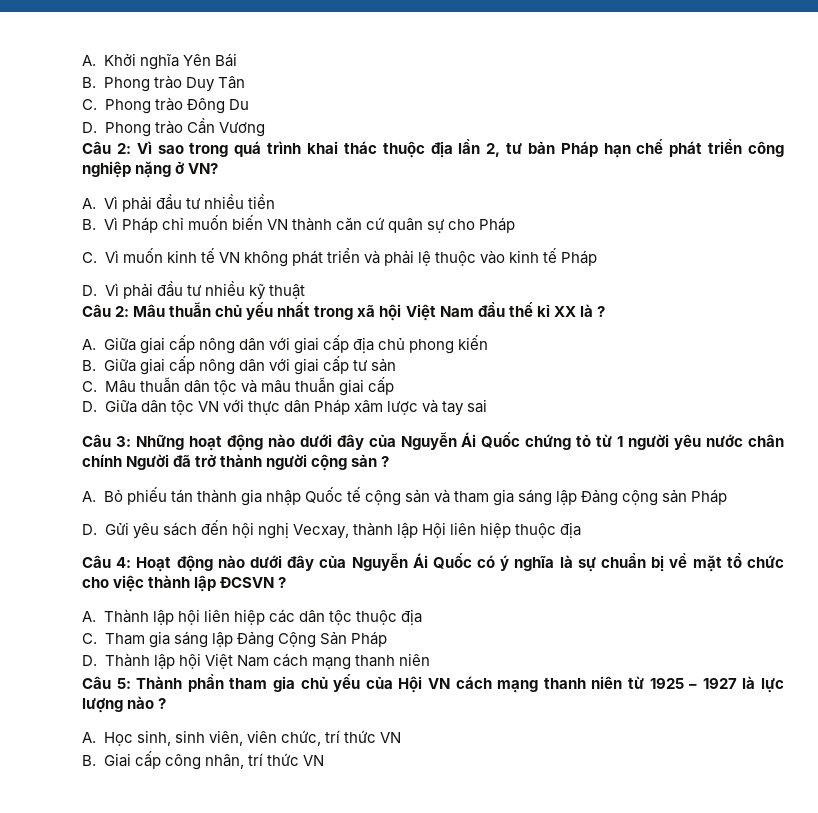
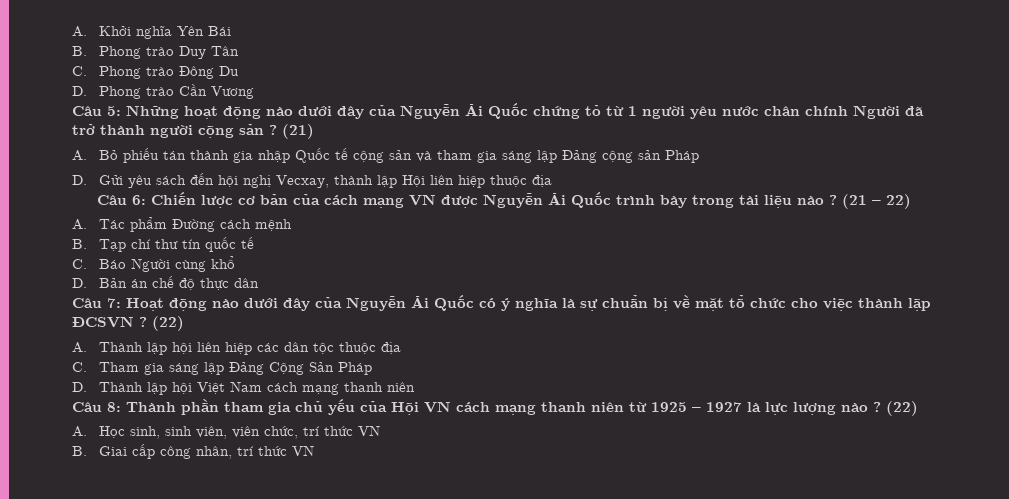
[116,139,785,158] [82,161,219,178] [82,194,275,212] [82,215,516,233] [82,248,598,267] [82,281,305,300] [82,302,605,321] [82,335,489,354] [82,356,396,375] [82,377,394,396] [82,399,488,416] [82,434,131,447] 2: Vì sao trong quá trình khai thác thuộc địa lần 2, tư bản Pháp hạn chế phát triển công nghiệp nặng ở VN? // A. Vì phải đầu tư nhiều tiền // B. Vì Pháp chỉ muốn biến VN thành căn cứ quân sự cho Pháp // C. Vì muốn kinh tế VN không phát triển và phải lệ thuộc vào kinh tế Pháp // D. Vì phải đầu tư nhiều kỹ thuật // Câu 2: Mâu thuẫn chủ yếu nhất trong xã hội Việt Nam đầu thế kỉ XX là ? // A. Giữa giai cấp nông dân với giai cấp địa chủ phong kiến // B. Giữa giai cấp nông dân với giai cấp tư sản // C. Mâu thuẫn dân tộc và mâu thuẫn giai cấp // D. Giữa dân tộc VN với thực dân Pháp xâm lược và tay sai // Câu 3: -> [107,106,121,116] 5:
(390, 461) none -> [282,124,314,139] (21)
[116,557,132,568] 4: -> [132,192,912,209] [72,217,293,232] [72,237,255,252] [72,256,236,272] [72,276,260,290] [72,298,121,308] 6: Chiến lược cơ bản của cách mạng VN được Nguyễn Ái Quốc trình bày trong tài liệu nào ? (21 – 22) // A. Tác phẩm Đường cách mệnh // B. Tạp chí thư tín quốc tế // C. Báo Người cùng khổ // D. Bản án chế độ thực dân // Câu 7:
(287, 582) none -> [152,316,184,331] (22)
[116,678,131,689] 5: -> [107,402,121,412] 8:
(167, 703) none -> [886,401,918,416] (22)

